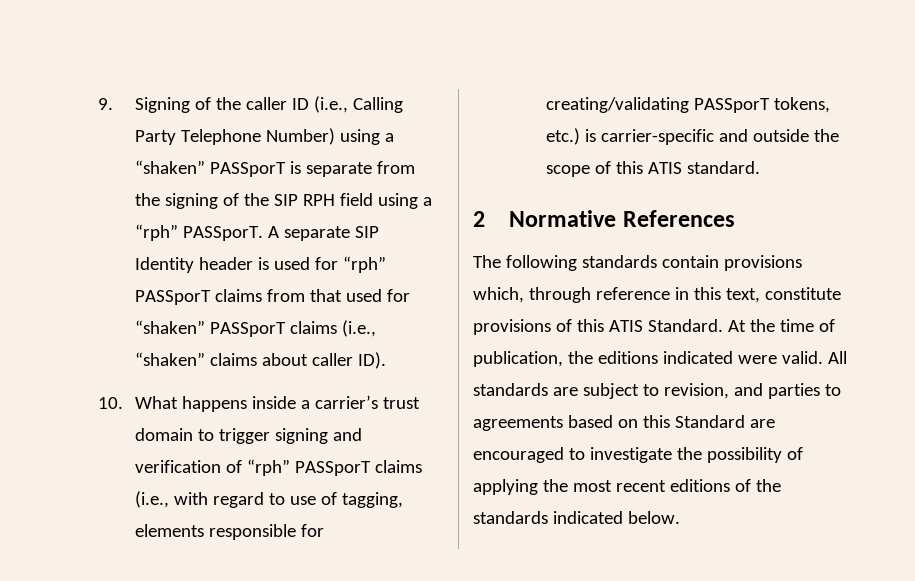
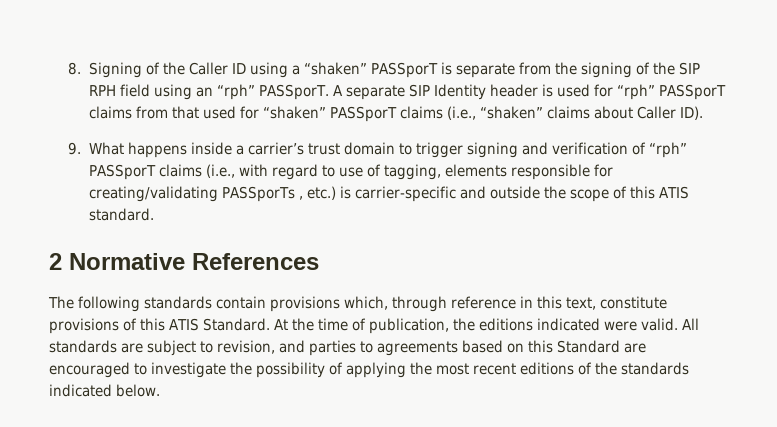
[98,98,114,110] 9. -> [68,62,82,75] 8.
[245,96,403,113] [134,128,335,145] caller ID (i.e., Calling Party Telephone Number) -> [188,62,246,75] Caller ID
[422,197,432,206] a -> [195,87,213,97] an
[311,353,353,366] caller -> [636,106,676,119] Caller
[98,397,124,409] 10. -> [68,142,82,155] 9.
[693,97,830,113] PASSporT tokens, -> [221,186,303,202] PASSporTs ,

